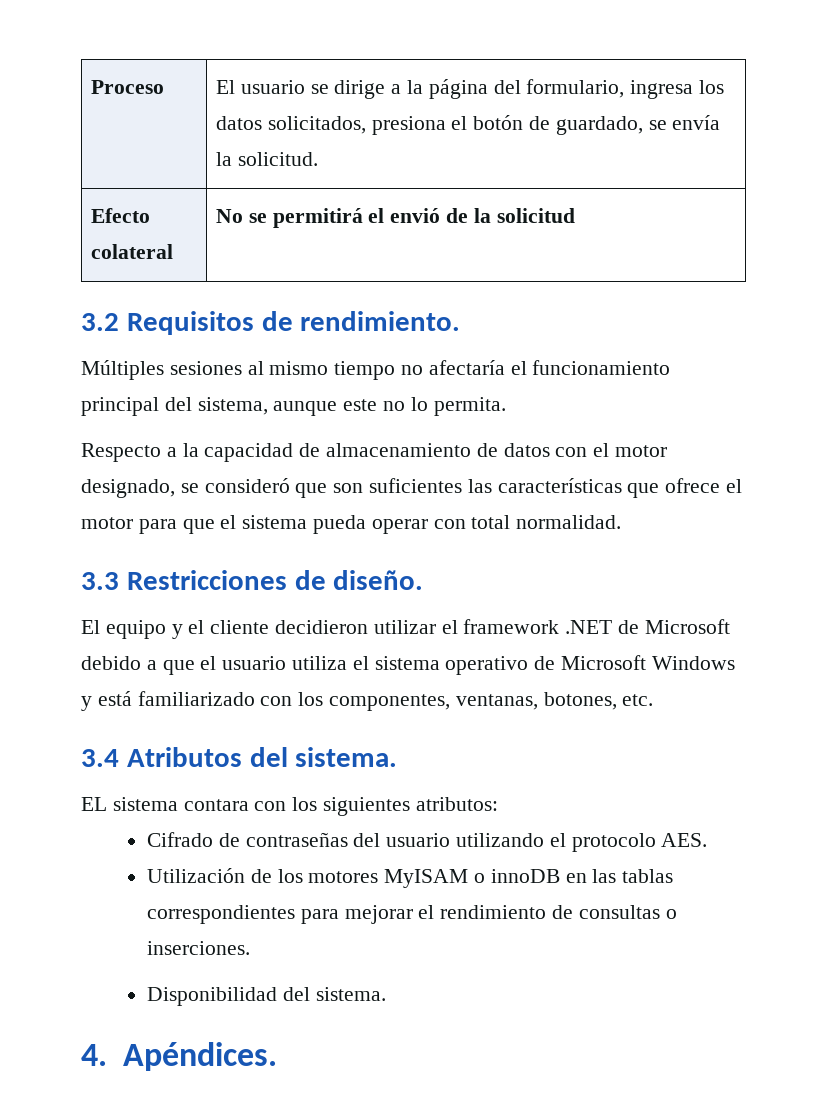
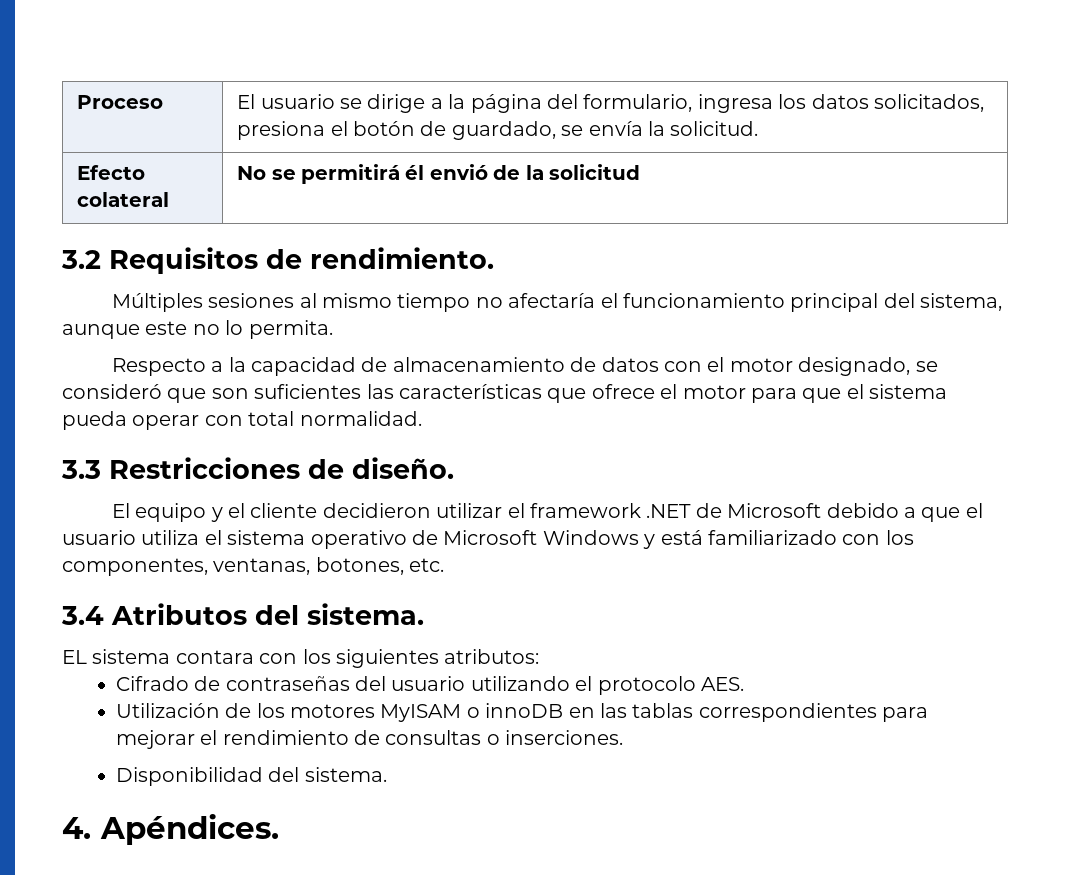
[368,208,385,223] el -> [405,165,425,180] él

